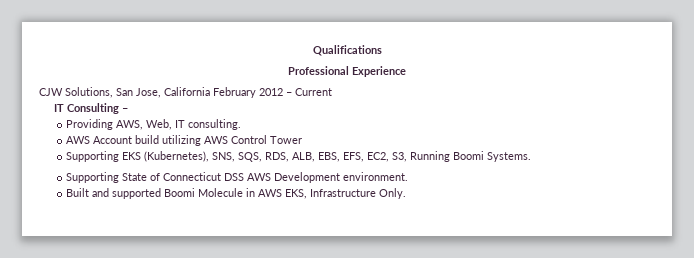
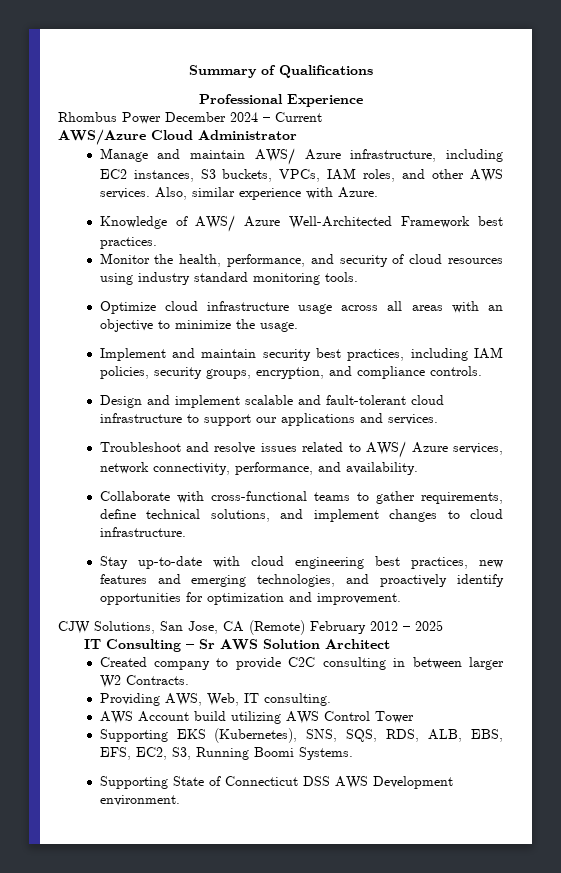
(312, 50) none -> [188,65,276,78] Summary of
(406, 71) none -> [58,112,322,124] [58,129,297,145] [99,148,503,165] [99,168,503,182] [99,187,378,200] [99,215,503,232] [99,237,157,249] [99,253,503,267] [99,272,358,285] [99,301,504,314] [99,319,298,332] [99,347,504,361] [99,366,482,379] [99,395,444,408] [99,413,438,426] [99,441,503,458] [99,462,418,475] [99,491,503,504] [99,509,503,522] [99,527,186,537] [99,556,503,569] [99,574,505,587] [99,592,401,605] // Rhombus Power December 2024 – Current // AWS/Azure Cloud Administrator // Manage and maintain AWS/ Azure infrastructure, including EC2 instances, S3 buckets, VPCs, IAM roles, and other AWS services. Also, similar experience with Azure. // Knowledge of AWS/ Azure Well-Architected Framework best practices. // Monitor the health, performance, and security of cloud resources using industry standard monitoring tools. // Optimize cloud infrastructure usage across all areas with an objective to minimize the usage. // Implement and maintain security best practices, including IAM policies, security groups, encryption, and compliance controls. // Design and implement scalable and fault-tolerant cloud infrastructure to support our applications and services. // Troubleshoot and resolve issues related to AWS/ Azure services, network connectivity, performance, and availability. // Collaborate with cross-functional teams to gather requirements, define technical solutions, and implement changes to cloud infrastructure. // Stay up-to-date with cloud engineering best practices, new features and emerging technologies, and proactively identify opportunities for optimization and improvement.
[164,87,210,96] California -> [223,620,305,635] CA (Remote)
[295,88,332,96] Current -> [415,620,443,631] 2025
(129, 110) none -> [199,639,391,650] [99,657,504,670] [99,675,189,688] Sr AWS Solution Architect // Created company to provide C2C consulting in between larger W2 Contracts.
[66,188,407,199] // Built and supported Boomi Molecule in AWS EKS, Infrastructure Only. -> (180, 800) none

